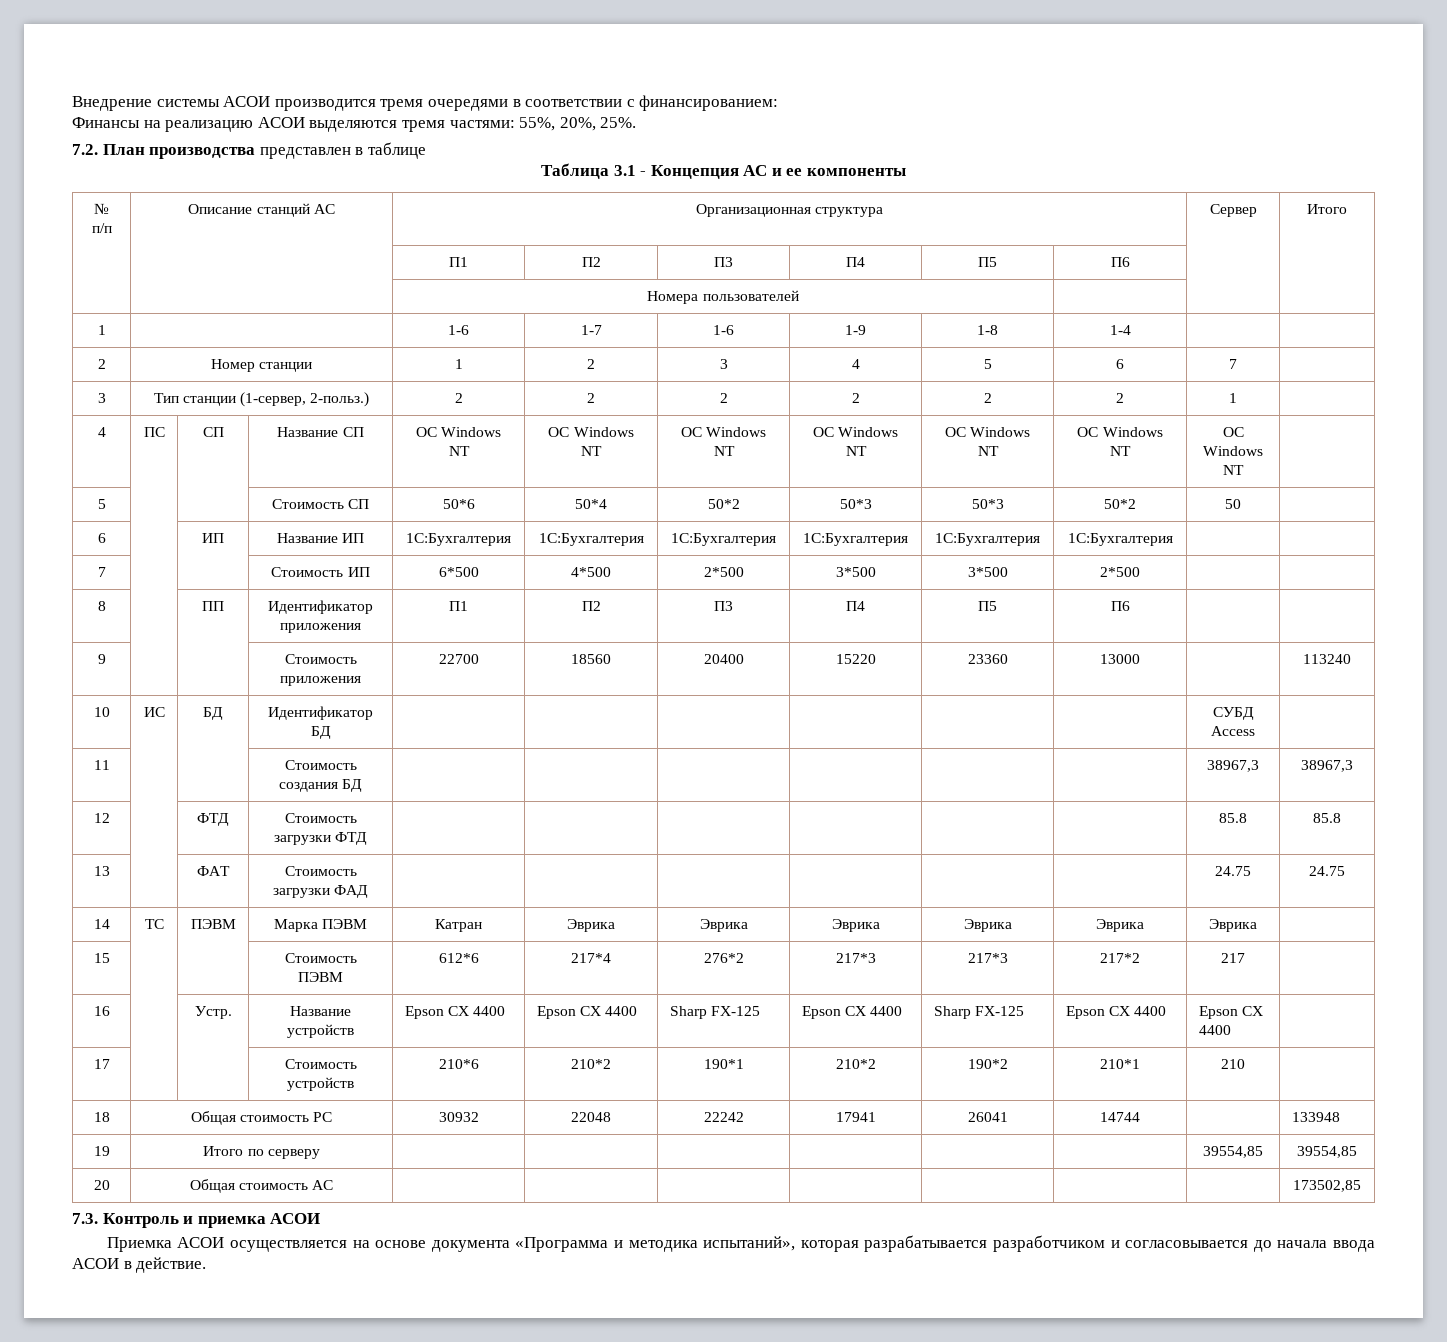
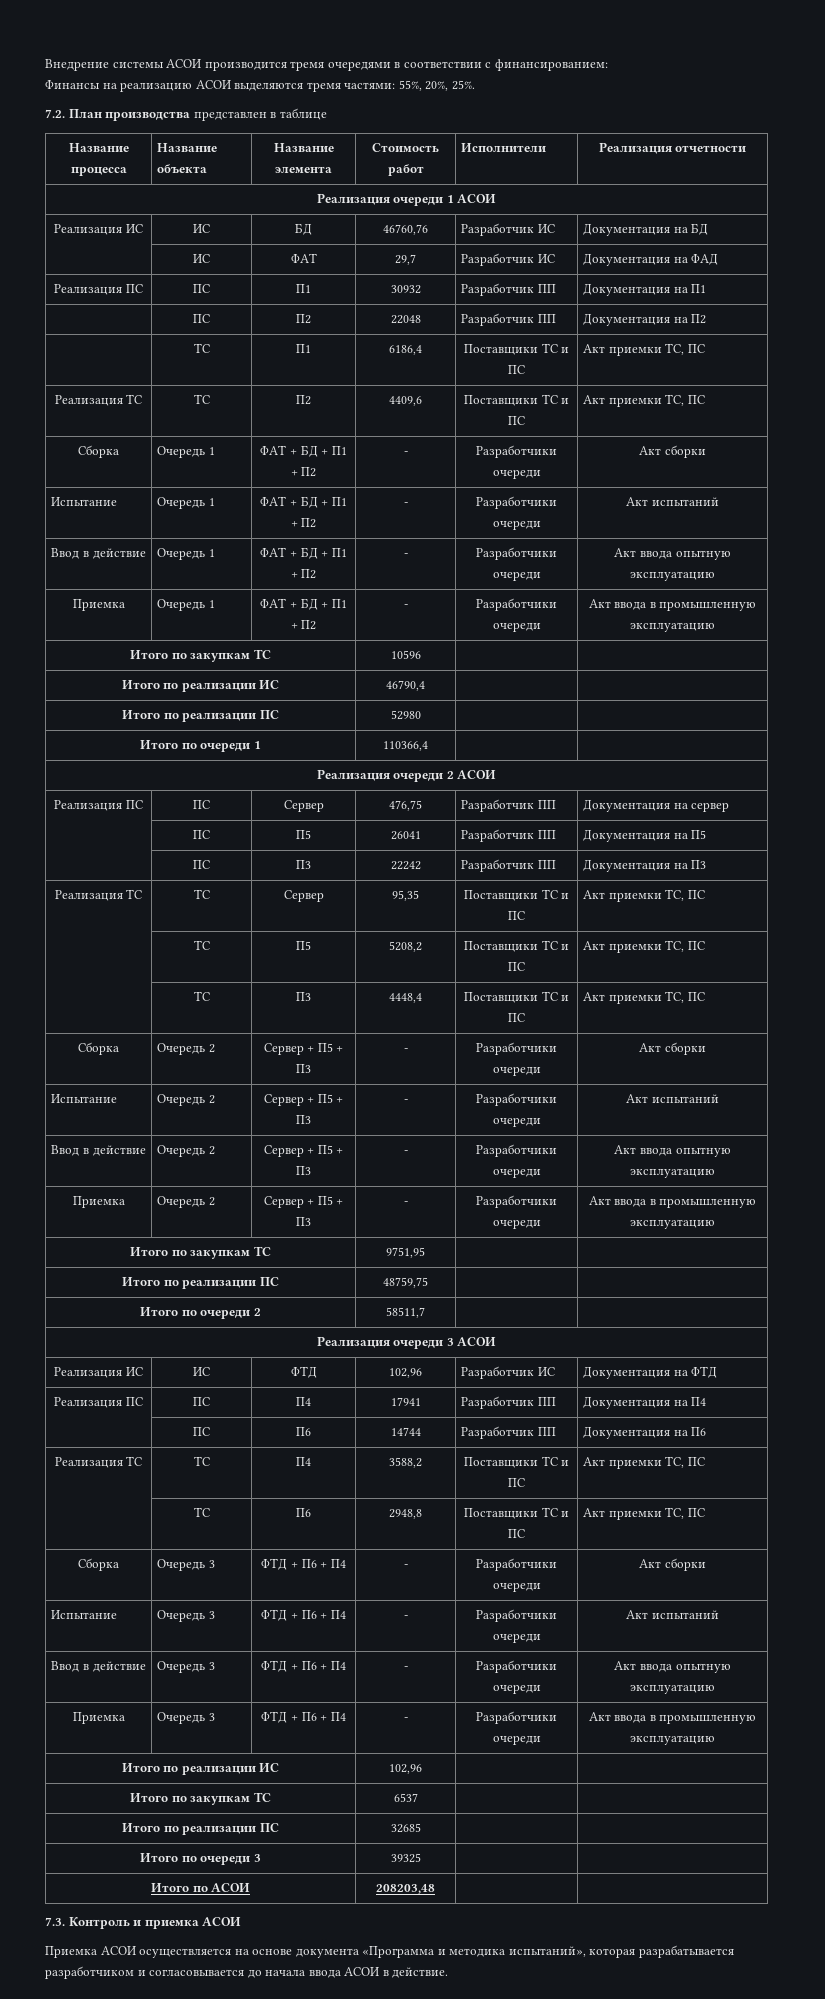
[540,163,907,179] [94,203,109,214] [91,223,112,233] [188,203,335,217] [695,204,884,217] [1209,204,1257,217] [1307,204,1347,214] [449,257,468,267] [581,257,601,267] [713,257,733,267] [845,257,865,267] [977,257,997,267] [1110,257,1130,267] [647,290,799,304] [97,325,106,335] [448,325,469,335] [580,325,602,335] [712,325,734,335] [844,325,866,335] [976,325,998,335] [1109,325,1131,335] [97,359,106,369] [210,359,313,372] [454,359,463,369] [587,359,595,369] [719,359,728,369] [851,359,860,369] [983,359,992,369] [1116,359,1124,369] [1229,359,1237,369] [97,393,106,403] [153,392,370,407] [454,393,463,403] [587,393,595,403] [719,393,728,403] [851,393,860,403] [983,393,992,403] [1116,393,1124,403] [1229,393,1237,403] [97,427,106,437] [143,427,165,437] [202,427,224,437] [277,427,364,437] [415,427,502,437] [448,446,470,456] [548,427,634,437] [581,446,602,456] [680,427,767,437] [713,446,735,456] [812,427,899,437] [845,446,867,456] [944,427,1031,437] [977,446,999,456] [1077,427,1163,437] [1110,446,1131,456] [1222,427,1244,437] [1203,446,1263,456] [1223,465,1244,475] [97,499,106,509] [271,499,370,509] [442,499,475,509] [575,499,607,509] [707,499,740,509] [839,499,872,509] [971,499,1004,509] [1104,499,1136,509] [1225,499,1241,509] [97,533,106,543] [202,533,224,543] [276,533,365,543] [406,533,511,546] [538,533,644,546] [670,533,776,546] [802,533,908,546] [934,533,1040,546] [1067,533,1173,546] [97,567,106,577] [271,567,370,577] [438,567,479,577] [571,567,611,577] [703,567,744,577] [835,567,876,577] [967,567,1008,577] [1100,567,1140,577] [97,601,106,611] [202,601,224,611] [268,600,373,614] [280,623,361,633] [449,601,468,611] [581,601,601,611] [713,601,733,611] [845,601,865,611] [977,601,997,611] [1110,601,1130,611] [97,654,106,664] [284,654,357,664] [280,676,361,686] [438,654,479,664] [571,654,611,664] [703,654,744,664] [835,654,876,664] [967,654,1008,664] [1100,654,1140,664] [1303,654,1351,664] [93,707,110,717] [143,707,165,717] [203,707,223,720] [268,706,373,720] [310,726,331,739] [1212,707,1254,720] [1211,726,1255,736] [93,760,110,770] [284,760,357,770] [278,779,363,792] [1207,760,1259,772] [1301,760,1353,772] [93,813,110,823] [197,813,229,826] [284,813,357,823] [273,832,368,845] [1219,813,1247,823] [1313,813,1341,823] [93,866,110,876] [197,866,230,876] [284,866,357,876] [272,885,369,898] [1215,866,1251,876] [1309,866,1345,876] [93,919,110,929] [144,919,164,929] [190,919,236,929] [273,919,368,932] [435,919,482,932] [567,919,615,932] [699,919,748,932] [831,919,880,932] [963,919,1012,932] [1096,919,1144,932] [1209,919,1257,932] [93,953,110,963] [284,953,357,963] [298,972,343,982] [438,953,479,963] [571,953,611,963] [703,953,744,963] [835,953,876,963] [967,953,1008,963] [1100,953,1140,963] [1221,953,1245,963] [93,1006,110,1016] [194,1006,232,1019] [290,1006,351,1016] [287,1024,354,1038] [404,1006,506,1019] [536,1006,638,1019] [669,1006,760,1019] [801,1006,903,1019] [933,1006,1024,1019] [1065,1006,1167,1019] [1198,1006,1263,1019] [1198,1025,1231,1035] [93,1059,110,1069] [284,1059,357,1069] [287,1077,354,1091] [438,1059,479,1069] [571,1059,611,1069] [703,1059,744,1069] [835,1059,876,1069] [967,1059,1008,1069] [1100,1059,1140,1069] [1221,1059,1245,1069] [93,1112,110,1122] [190,1111,333,1125] [438,1112,479,1122] [571,1112,611,1122] [703,1112,744,1122] [835,1112,876,1122] [967,1112,1008,1122] [1100,1112,1140,1122] [1291,1112,1340,1122] [93,1146,110,1156] [203,1146,320,1159] [1203,1146,1263,1158] [1297,1146,1357,1158] [93,1180,110,1190] [189,1179,334,1193] [1293,1180,1361,1192] // Таблица 3.1 - Концепция АС и ее компоненты // № п/п | Описание станций АС | Организационная структура | Сервер | Итого // | | П1 | П2 | П3 | П4 | П5 | П6 | | // | | Номера пользователей | | | // 1 | | 1-6 | 1-7 | 1-6 | 1-9 | 1-8 | 1-4 | | // 2 | Номер станции | 1 | 2 | 3 | 4 | 5 | 6 | 7 | // 3 | Тип станции (1-сервер, 2-польз.) | 2 | 2 | 2 | 2 | 2 | 2 | 1 | // 4 | ПС | СП | Название СП | ОС Windows NT | ОС Windows NT | ОС Windows NT | ОС Windows NT | ОС Windows NT | ОС Windows NT | ОС Windows NT | // 5 | | | Стоимость СП | 50*6 | 50*4 | 50*2 | 50*3 | 50*3 | 50*2 | 50 | // 6 | | ИП | Название ИП | 1С:Бухгалтерия | 1С:Бухгалтерия | 1С:Бухгалтерия | 1С:Бухгалтерия | 1С:Бухгалтерия | 1С:Бухгалтерия | | // 7 | | | Стоимость ИП | 6*500 | 4*500 | 2*500 | 3*500 | 3*500 | 2*500 | | // 8 | | ПП | Идентификатор приложения | П1 | П2 | П3 | П4 | П5 | П6 | | // 9 | | | Стоимость приложения | 22700 | 18560 | 20400 | 15220 | 23360 | 13000 | | 113240 // 10 | ИС | БД | Идентификатор БД | | | | | | | СУБД Access | // 11 | | | Стоимость создания БД | | | | | | | 38967,3 | 38967,3 // 12 | | ФТД | Стоимость загрузки ФТД | | | | | | | 85.8 | 85.8 // 13 | | ФАТ | Стоимость загрузки ФАД | | | | | | | 24.75 | 24.75 // 14 | ТС | ПЭВМ | Марка ПЭВМ | Катран | Эврика | Эврика | Эврика | Эврика | Эврика | Эврика | // 15 | | | Стоимость ПЭВМ | 612*6 | 217*4 | 276*2 | 217*3 | 217*3 | 217*2 | 217 | // 16 | | Устр. | Название устройств | Epson CX 4400 | Epson CX 4400 | Sharp FX-125 | Epson CX 4400 | Sharp FX-125 | Epson CX 4400 | Epson CX 4400 | // 17 | | | Стоимость устройств | 210*6 | 210*2 | 190*1 | 210*2 | 190*2 | 210*1 | 210 | // 18 | Общая стоимость РС | 30932 | 22048 | 22242 | 17941 | 26041 | 14744 | | 133948 // 19 | Итого по серверу | | | | | | | 39554,85 | 39554,85 // 20 | Общая стоимость АС | | | | | | | | 173502,85 -> [68,143,129,152] [70,167,127,176] [157,143,218,152] [157,164,208,173] [273,143,334,152] [275,166,332,173] [372,143,439,152] [387,164,424,176] [461,143,547,152] [598,142,747,154] [316,193,497,206] [54,224,143,235] [193,224,210,233] [295,223,312,235] [383,224,428,235] [461,223,555,236] [583,223,709,236] [193,254,210,263] [290,253,317,263] [395,254,416,265] [461,253,555,266] [583,253,719,266] [54,284,143,295] [193,284,210,293] [296,284,311,293] [390,285,421,294] [461,283,556,296] [583,283,707,296] [193,314,210,323] [296,314,311,324] [390,315,421,324] [461,313,556,326] [583,313,707,326] [193,343,210,353] [296,344,311,353] [389,345,422,355] [463,343,570,355] [508,365,525,374] [583,343,705,356] [54,394,143,406] [193,394,210,404] [296,395,311,405] [389,396,422,406] [463,394,570,406] [508,416,525,425] [583,394,705,407] [78,445,119,458] [157,446,215,458] [260,445,347,457] [290,467,317,477] [403,451,408,455] [476,445,557,458] [492,469,541,479] [639,445,706,458] [51,497,118,506] [157,497,215,509] [260,496,347,508] [290,518,317,528] [403,502,408,506] [476,496,557,509] [492,520,541,530] [626,497,719,506] [51,548,146,559] [157,548,215,560] [260,547,347,559] [290,569,317,579] [403,553,408,557] [476,547,557,560] [492,571,541,581] [614,548,731,560] [630,571,715,581] [72,599,125,611] [157,599,215,611] [260,598,347,610] [290,620,317,630] [403,604,408,608] [476,598,557,611] [492,622,541,632] [588,599,757,611] [630,622,715,632] [130,649,271,662] [390,650,421,659] [121,680,280,692] [386,680,425,691] [122,710,279,722] [390,710,421,720] [140,740,261,752] [383,741,428,751] [316,769,497,782] [54,800,143,811] [193,800,210,809] [283,800,324,812] [389,800,422,811] [461,799,556,812] [583,799,730,812] [193,830,210,839] [296,830,311,839] [390,831,421,840] [461,829,556,842] [583,829,707,842] [193,860,210,869] [296,860,311,869] [390,861,421,870] [461,859,556,872] [583,859,707,872] [54,889,143,901] [193,889,210,899] [283,890,324,902] [392,890,419,901] [463,889,570,901] [508,911,525,920] [583,889,705,902] [193,940,210,950] [296,941,311,950] [389,941,422,952] [463,940,570,952] [508,962,525,971] [583,940,705,953] [193,991,210,1001] [296,992,311,1001] [389,993,422,1003] [463,991,570,1003] [508,1013,525,1022] [583,991,705,1004] [78,1042,119,1055] [157,1043,215,1055] [263,1043,344,1055] [296,1064,311,1073] [403,1048,408,1052] [476,1042,557,1055] [492,1066,541,1076] [639,1042,706,1055] [51,1094,118,1103] [157,1094,215,1106] [263,1094,344,1106] [296,1115,311,1124] [403,1099,408,1103] [476,1093,557,1106] [492,1117,541,1127] [626,1094,719,1103] [51,1145,146,1156] [157,1145,215,1157] [263,1145,344,1157] [296,1166,311,1175] [403,1150,408,1154] [476,1144,557,1157] [492,1168,541,1178] [614,1145,731,1157] [630,1168,715,1178] [72,1196,125,1208] [157,1196,215,1208] [263,1196,344,1208] [296,1217,311,1226] [403,1201,408,1205] [476,1195,557,1208] [492,1219,541,1229] [588,1196,757,1208] [630,1219,715,1229] [130,1246,271,1259] [386,1247,425,1258] [122,1277,279,1289] [383,1277,428,1288] [140,1307,261,1319] [386,1307,425,1318] [316,1336,497,1349] [54,1367,143,1378] [193,1367,210,1376] [290,1366,317,1378] [389,1368,422,1378] [461,1366,555,1379] [583,1366,718,1379] [54,1397,143,1408] [193,1397,210,1406] [296,1397,311,1406] [390,1397,421,1406] [461,1396,556,1409] [583,1396,707,1409] [193,1427,210,1436] [296,1427,311,1436] [390,1427,421,1436] [461,1426,556,1439] [583,1426,707,1439] [54,1456,143,1468] [193,1456,210,1466] [296,1457,311,1466] [389,1457,422,1468] [463,1456,570,1468] [508,1478,525,1487] [583,1456,705,1469] [193,1507,210,1517] [296,1508,311,1517] [389,1509,422,1519] [463,1507,570,1519] [508,1529,525,1538] [583,1507,705,1520] [78,1558,119,1571] [157,1559,215,1571] [261,1558,346,1570] [403,1564,408,1568] [476,1558,557,1571] [492,1582,541,1592] [639,1558,706,1571] [51,1610,118,1619] [157,1610,215,1622] [261,1609,346,1621] [403,1615,408,1619] [476,1609,557,1622] [492,1633,541,1643] [626,1610,719,1619] [51,1661,146,1672] [157,1661,215,1673] [261,1660,346,1672] [403,1666,408,1670] [476,1660,557,1673] [492,1684,541,1694] [614,1661,731,1673] [630,1684,715,1694] [72,1712,125,1724] [157,1712,215,1724] [261,1711,346,1723] [403,1717,408,1721] [476,1711,557,1724] [492,1735,541,1745] [588,1712,757,1724] [630,1735,715,1745] [121,1763,280,1775] [389,1764,422,1774] [130,1792,271,1805] [393,1793,418,1802] [122,1823,279,1835] [390,1823,421,1833] [140,1853,261,1865] [390,1853,421,1863] [150,1883,251,1892] [376,1884,435,1894] // Название процесса | Название объекта | Название элемента | Стоимость работ | Исполнители | Реализация отчетности // Реализация очереди 1 АСОИ // Реализация ИС | ИС | БД | 46760,76 | Разработчик ИС | Документация на БД // | ИС | ФАТ | 29,7 | Разработчик ИС | Документация на ФАД // Реализация ПС | ПС | П1 | 30932 | Разработчик ПП | Документация на П1 // | ПС | П2 | 22048 | Разработчик ПП | Документация на П2 // | ТС | П1 | 6186,4 | Поставщики ТС и ПС | Акт приемки ТС, ПС // Реализация ТС | ТС | П2 | 4409,6 | Поставщики ТС и ПС | Акт приемки ТС, ПС // Сборка | Очередь 1 | ФАТ + БД + П1 + П2 | - | Разработчики очереди | Акт сборки // Испытание | Очередь 1 | ФАТ + БД + П1 + П2 | - | Разработчики очереди | Акт испытаний // Ввод в действие | Очередь 1 | ФАТ + БД + П1 + П2 | - | Разработчики очереди | Акт ввода опытную эксплуатацию // Приемка | Очередь 1 | ФАТ + БД + П1 + П2 | - | Разработчики очереди | Акт ввода в промышленную эксплуатацию // Итого по закупкам ТС | 10596 | | // Итого по реализации ИС | 46790,4 | | // Итого по реализации ПС | 52980 | | // Итого по очереди 1 | 110366,4 | | // Реализация очереди 2 АСОИ // Реализация ПС | ПС | Сервер | 476,75 | Разработчик ПП | Документация на сервер // | ПС | П5 | 26041 | Разработчик ПП | Документация на П5 // | ПС | П3 | 22242 | Разработчик ПП | Документация на П3 // Реализация ТС | ТС | Сервер | 95,35 | Поставщики ТС и ПС | Акт приемки ТС, ПС // | ТС | П5 | 5208,2 | Поставщики ТС и ПС | Акт приемки ТС, ПС // | ТС | П3 | 4448,4 | Поставщики ТС и ПС | Акт приемки ТС, ПС // Сборка | Очередь 2 | Сервер + П5 + П3 | - | Разработчики очереди | Акт сборки // Испытание | Очередь 2 | Сервер + П5 + П3 | - | Разработчики очереди | Акт испытаний // Ввод в действие | Очередь 2 | Сервер + П5 + П3 | - | Разработчики очереди | Акт ввода опытную эксплуатацию // Приемка | Очередь 2 | Сервер + П5 + П3 | - | Разработчики очереди | Акт ввода в промышленную эксплуатацию // Итого по закупкам ТС | 9751,95 | | // Итого по реализации ПС | 48759,75 | | // Итого по очереди 2 | 58511,7 | | // Реализация очереди 3 АСОИ // Реализация ИС | ИС | ФТД | 102,96 | Разработчик ИС | Документация на ФТД // Реализация ПС | ПС | П4 | 17941 | Разработчик ПП | Документация на П4 // | ПС | П6 | 14744 | Разработчик ПП | Документация на П6 // Реализация ТС | ТС | П4 | 3588,2 | Поставщики ТС и ПС | Акт приемки ТС, ПС // | ТС | П6 | 2948,8 | Поставщики ТС и ПС | Акт приемки ТС, ПС // Сборка | Очередь 3 | ФТД + П6 + П4 | - | Разработчики очереди | Акт сборки // Испытание | Очередь 3 | ФТД + П6 + П4 | - | Разработчики очереди | Акт испытаний // Ввод в действие | Очередь 3 | ФТД + П6 + П4 | - | Разработчики очереди | Акт ввода опытную эксплуатацию // Приемка | Очередь 3 | ФТД + П6 + П4 | - | Разработчики очереди | Акт ввода в промышленную эксплуатацию // Итого по реализации ИС | 102,96 | | // Итого по закупкам ТС | 6537 | | // Итого по реализации ПС | 32685 | | // Итого по очереди 3 | 39325 | | // Итого по АСОИ | 208203,48 | |

